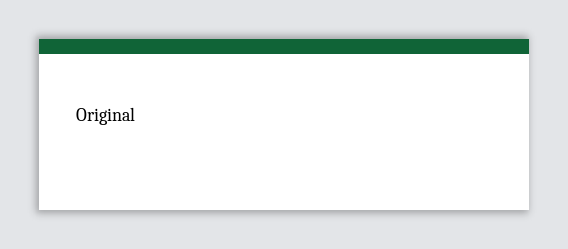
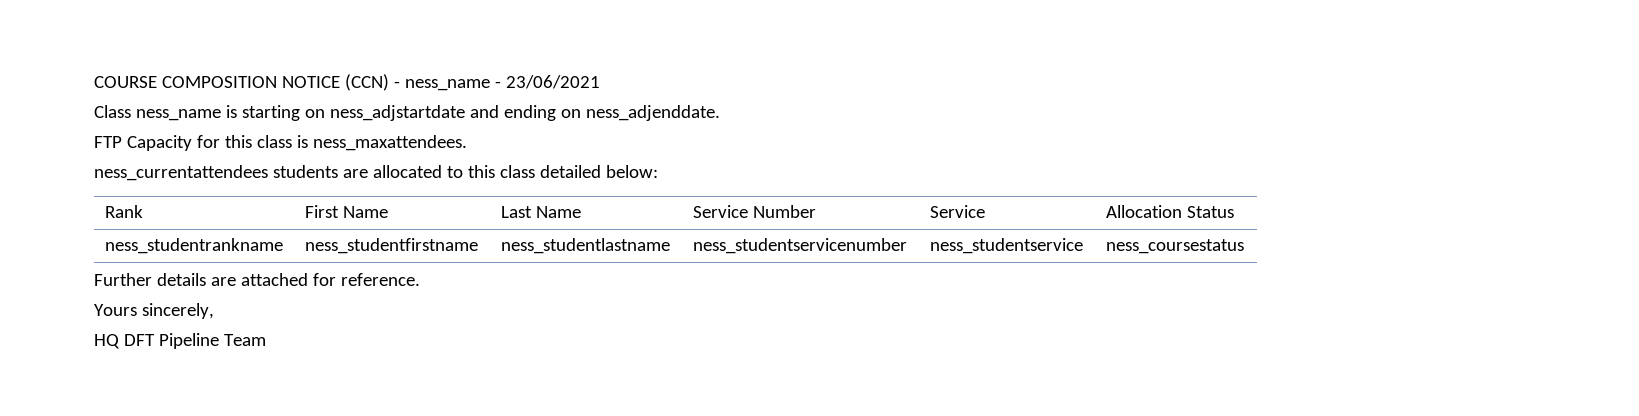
[76,107,135,125] Original -> [94,74,600,91] [94,105,720,121] [94,135,467,151] [94,165,658,181] [104,205,143,218] [304,205,388,218] [500,206,581,218] [692,205,816,218] [929,205,985,218] [1105,205,1234,218] [104,238,283,254] [304,238,478,254] [500,238,670,254] [692,238,907,254] [929,238,1083,254] [1105,239,1244,254] [94,273,420,286] [94,303,214,319] [94,333,266,349] COURSE COMPOSITION NOTICE (CCN) - ness_name - 23/06/2021 // Class ness_name is starting on ness_adjstartdate and ending on ness_adjenddate. // FTP Capacity for this class is ness_maxattendees. // ness_currentattendees students are allocated to this class detailed below: // Rank | First Name | Last Name | Service Number | Service | Allocation Status // ness_studentrankname | ness_studentfirstname | ness_studentlastname | ness_studentservicenumber | ness_studentservice | ness_coursestatus // Further details are attached for reference. // Yours sincerely, // HQ DFT Pipeline Team

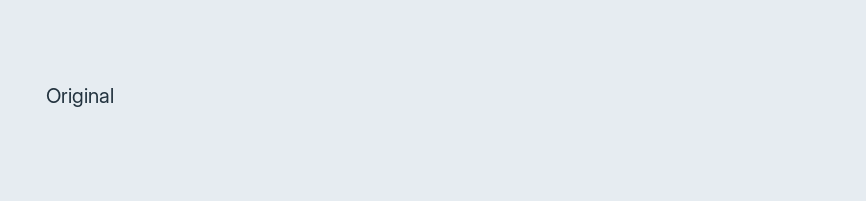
[94,74,600,91] [94,105,720,121] [94,135,467,151] [94,165,658,181] [104,205,143,218] [304,205,388,218] [500,206,581,218] [692,205,816,218] [929,205,985,218] [1105,205,1234,218] [104,238,283,254] [304,238,478,254] [500,238,670,254] [692,238,907,254] [929,238,1083,254] [1105,239,1244,254] [94,273,420,286] [94,303,214,319] [94,333,266,349] COURSE COMPOSITION NOTICE (CCN) - ness_name - 23/06/2021 // Class ness_name is starting on ness_adjstartdate and ending on ness_adjenddate. // FTP Capacity for this class is ness_maxattendees. // ness_currentattendees students are allocated to this class detailed below: // Rank | First Name | Last Name | Service Number | Service | Allocation Status // ness_studentrankname | ness_studentfirstname | ness_studentlastname | ness_studentservicenumber | ness_studentservice | ness_coursestatus // Further details are attached for reference. // Yours sincerely, // HQ DFT Pipeline Team -> [46,88,114,107] Original

